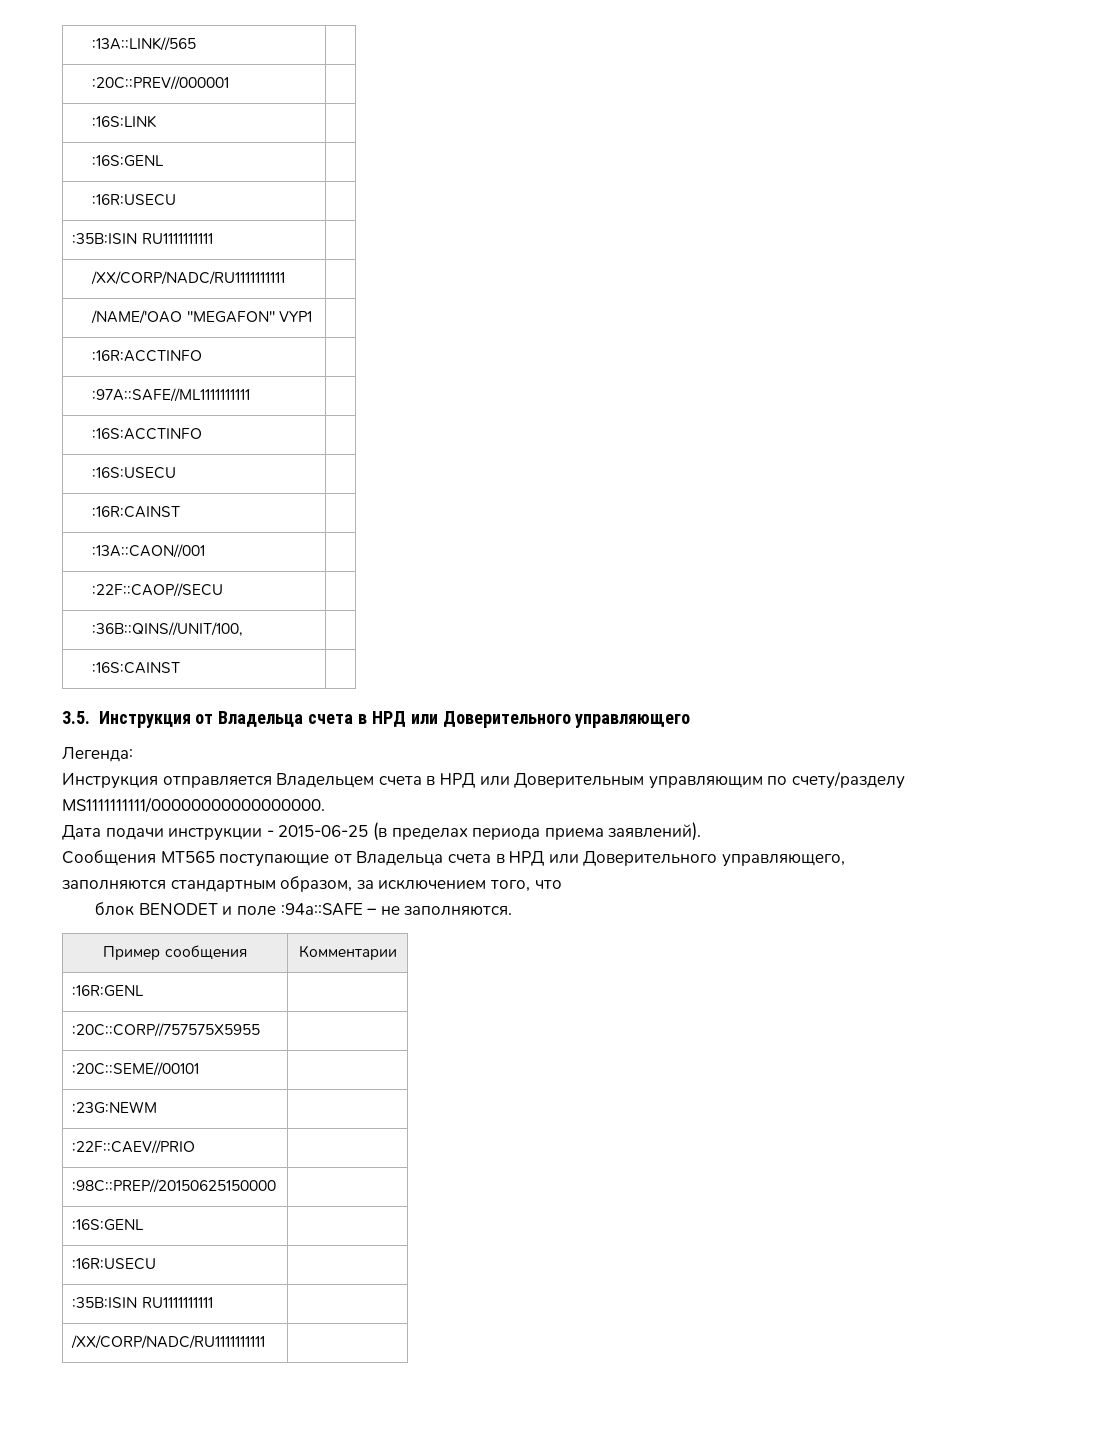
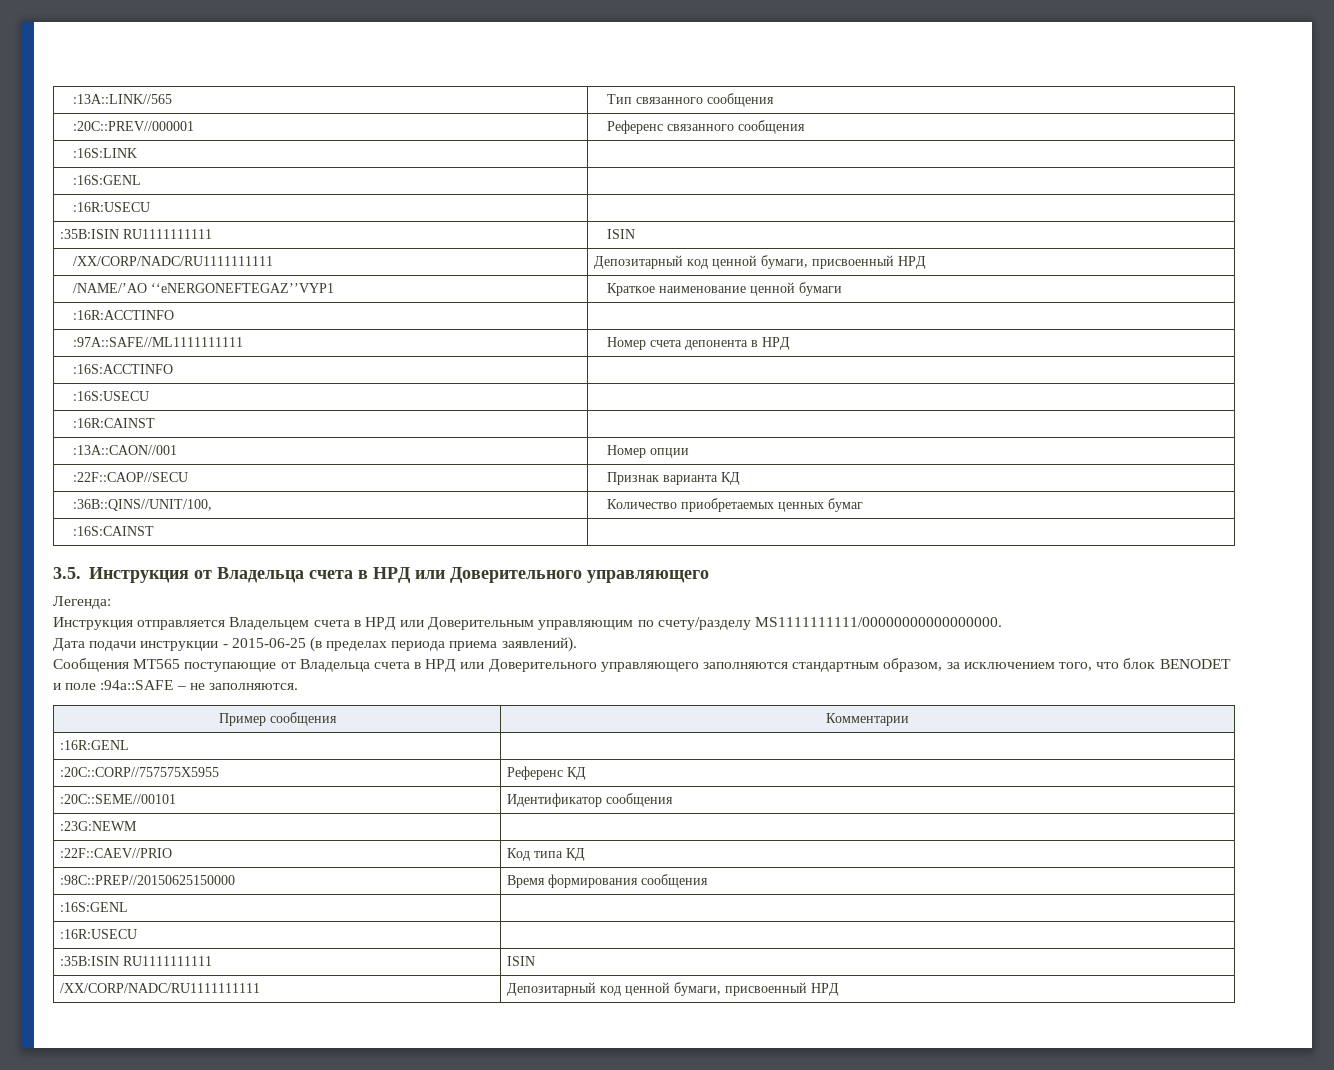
[92,76,230,90] // :20C::PREV//000001 | -> [607,93,775,107] [73,121,195,131] [607,120,806,134] Тип связанного сообщения // :20C::PREV//000001 | Референс связанного сообщения
[91,271,286,285] [91,310,312,324] [92,350,203,362] [92,388,251,402] // /XX/CORP/NADC/RU1111111111 | // /NAME/'OAO ''MEGAFON'' VYP1 | // :16R:ACCTINFO | // :97A::SAFE//ML1111111111 | -> [607,229,636,239] [73,256,274,266] [593,255,926,269] [73,283,335,293] [607,282,843,296] [73,310,175,320] [73,337,244,347] [607,337,791,350] ISIN // /XX/CORP/NADC/RU1111111111 | Депозитарный код ценной бумаги, присвоенный НРД // /NAME/’AO ‘‘eNERGONEFTEGAZ’’VYP1 | Краткое наименование ценной бумаги // :16R:ACCTINFO | // :97A::SAFE//ML1111111111 | Номер счета депонента в НРД
(206, 551) none -> [607,445,690,458] Номер опции
[92,622,244,636] // :36B::QINS//UNIT/100, | -> [607,472,741,485] [73,499,213,511] [607,498,864,512] Признак варианта КД // :36B::QINS//UNIT/100, | Количество приобретаемых ценных бумаг
[721,854,845,867] управляющего, // -> [600,662,699,672] управляющего
(562, 884) // -> (1120, 665) none
(261, 1030) none -> [506,766,586,780] Референс КД
(200, 1069) none -> [506,793,673,807] Идентификатор сообщения
[72,1179,277,1193] [72,1219,145,1231] [72,1258,157,1270] [72,1297,213,1308] [71,1335,266,1349] // :98C::PREP//20150625150000 | // :16S:GENL | // :16R:USECU | // :35B:ISIN RU1111111111 | // /XX/CORP/NADC/RU1111111111 | -> [506,848,585,861] [59,875,235,885] [506,874,708,888] [59,902,128,912] [59,929,137,939] [59,956,212,966] [506,956,535,966] [59,983,260,993] [506,982,839,996] Код типа КД // :98C::PREP//20150625150000 | Время формирования сообщения // :16S:GENL | // :16R:USECU | // :35B:ISIN RU1111111111 | ISIN // /XX/CORP/NADC/RU1111111111 | Депозитарный код ценной бумаги, присвоенный НРД

